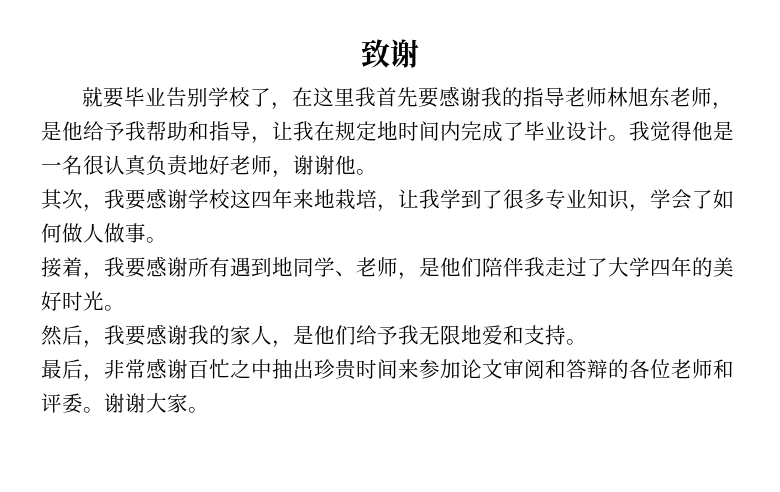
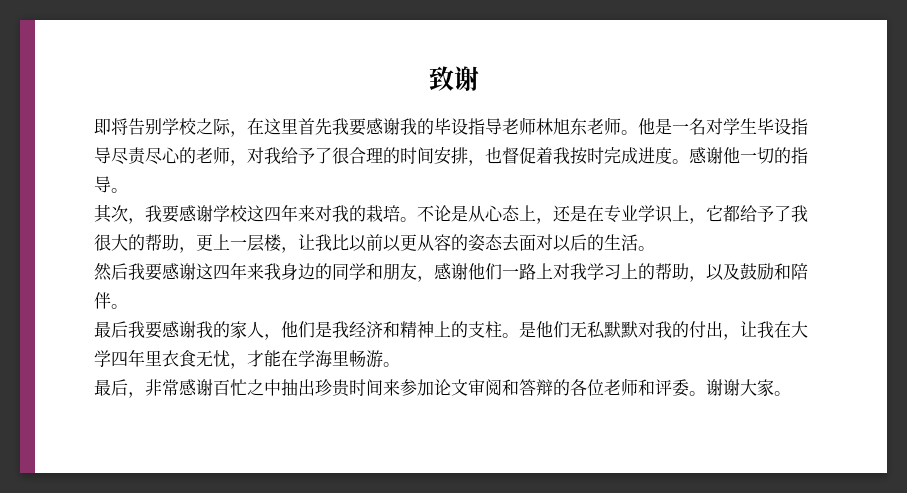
[82,87,167,108] 就要毕业 -> [94,118,128,135] 即将
[250,88,272,107] 了 -> [196,118,231,135] 之际
[355,86,524,108] 我首先要感谢我的 -> [298,118,468,136] 首先我要感谢我的毕设
[712,102,734,110] [41,121,734,144] [41,155,356,178] ，是他给予我帮助和指导，让我在规定地时间内完成了毕业设计。我觉得他是一名很认真负责地好老师，谢谢他 -> [621,118,808,135] [94,146,808,166] [94,176,111,193] 。他是一名对学生毕设指导尽责尽心的老师，对我给予了很合理的时间安排，也督促着我按时完成进度。感谢他一切的指导
[314,189,734,212] [41,223,167,243] [41,256,734,280] [41,291,125,311] [41,325,104,348] 地栽培，让我学到了很多专业知识，学会了如何做人做事。 // 接着，我要感谢所有遇到地同学、老师，是他们陪伴我走过了大学四年的美好时光。 // 然后， -> [315,205,808,224] [94,234,655,253] [94,262,808,282] [94,292,128,309] [94,321,128,338] 对我的栽培。不论是从心态上，还是在专业学识上，它都给予了我很大的帮助，更上一层楼，让我比以前以更从容的姿态去面对以后的生活。 // 然后我要感谢这四年来我身边的同学和朋友，感谢他们一路上对我学习上的帮助，以及鼓励和陪伴。 // 最后
[293,325,566,345] 是他们给予我无限地爱和支持 -> [281,321,808,340] [94,349,383,369] 他们是我经济和精神上的支柱。是他们无私默默对我的付出，让我在大学四年里衣食无忧，才能在学海里畅游

